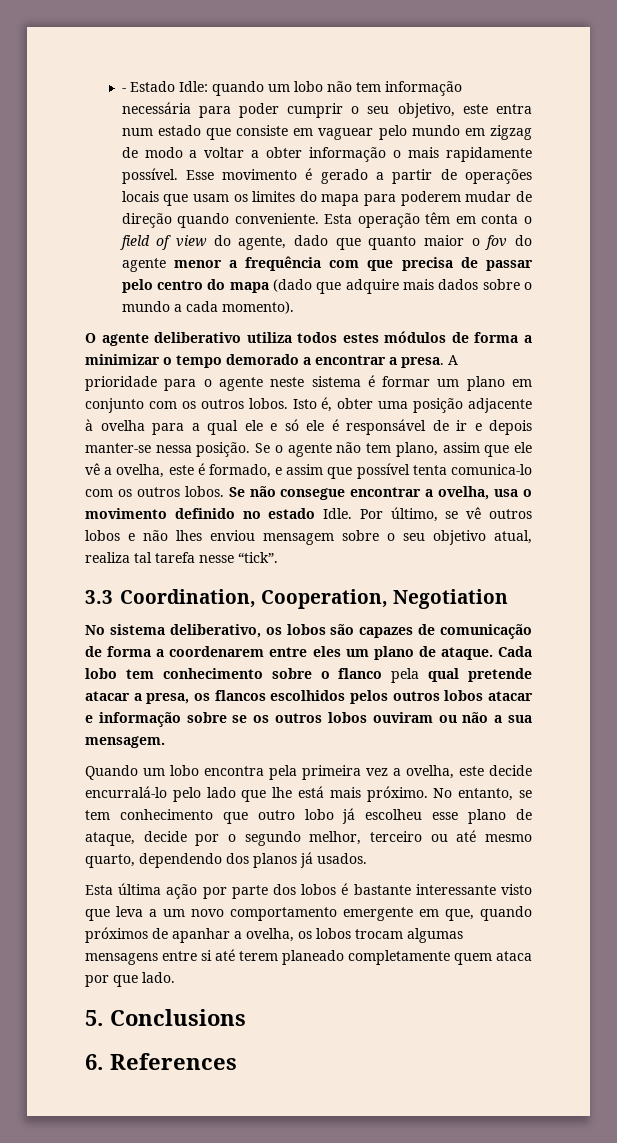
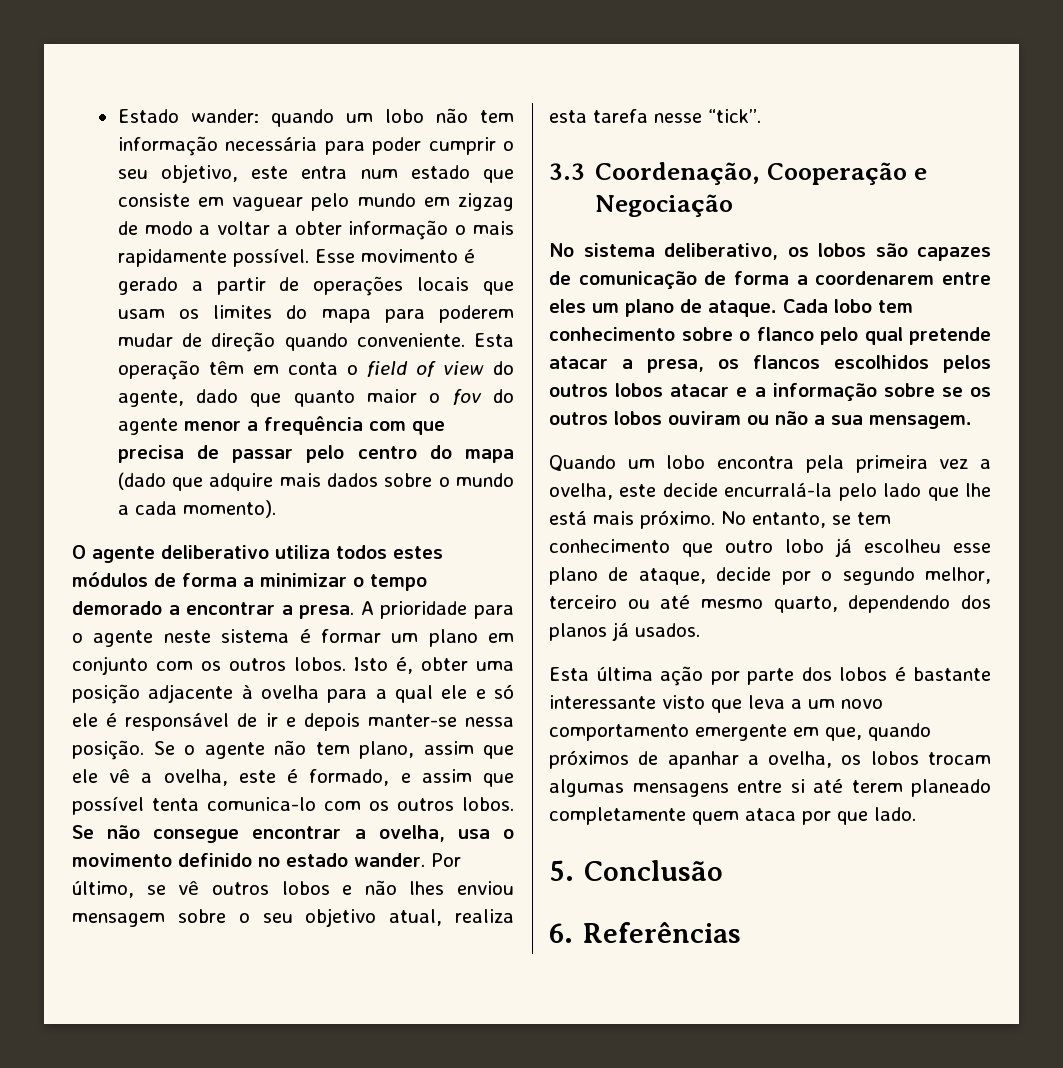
[121,81,208,92] - Estado Idle: -> [117,109,259,123] Estado wander:
[323,508,353,519] Idle. -> [354,853,425,867] wander.
[134,552,152,563] tal -> [549,110,587,123] esta
[120,589,509,609] Coordination, Cooperation, Negotiation -> [595,162,928,185] [595,194,734,217] Coordenação, Cooperação e Negociação
[391,668,420,683] pela -> [820,327,858,345] pelo
(93, 719) none -> [754,387,766,397] a
[85,786,167,798] encurralá-lo -> [724,483,833,497] encurralá-la
[110,1009,246,1026] Conclusions -> [584,860,724,881] Conclusão
[110,1053,237,1070] References -> [583,922,742,943] Referências

